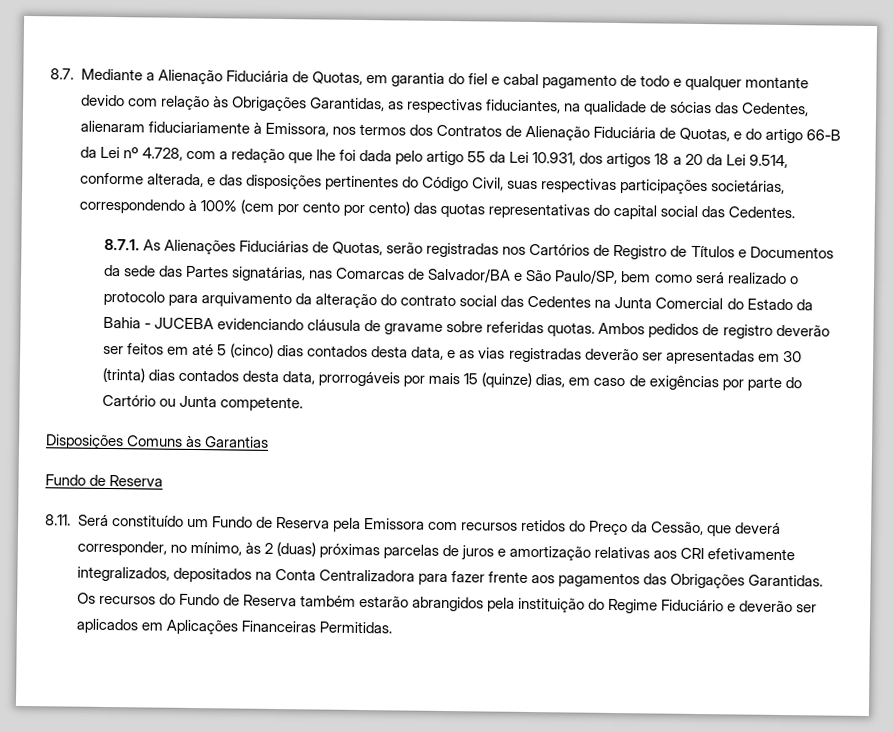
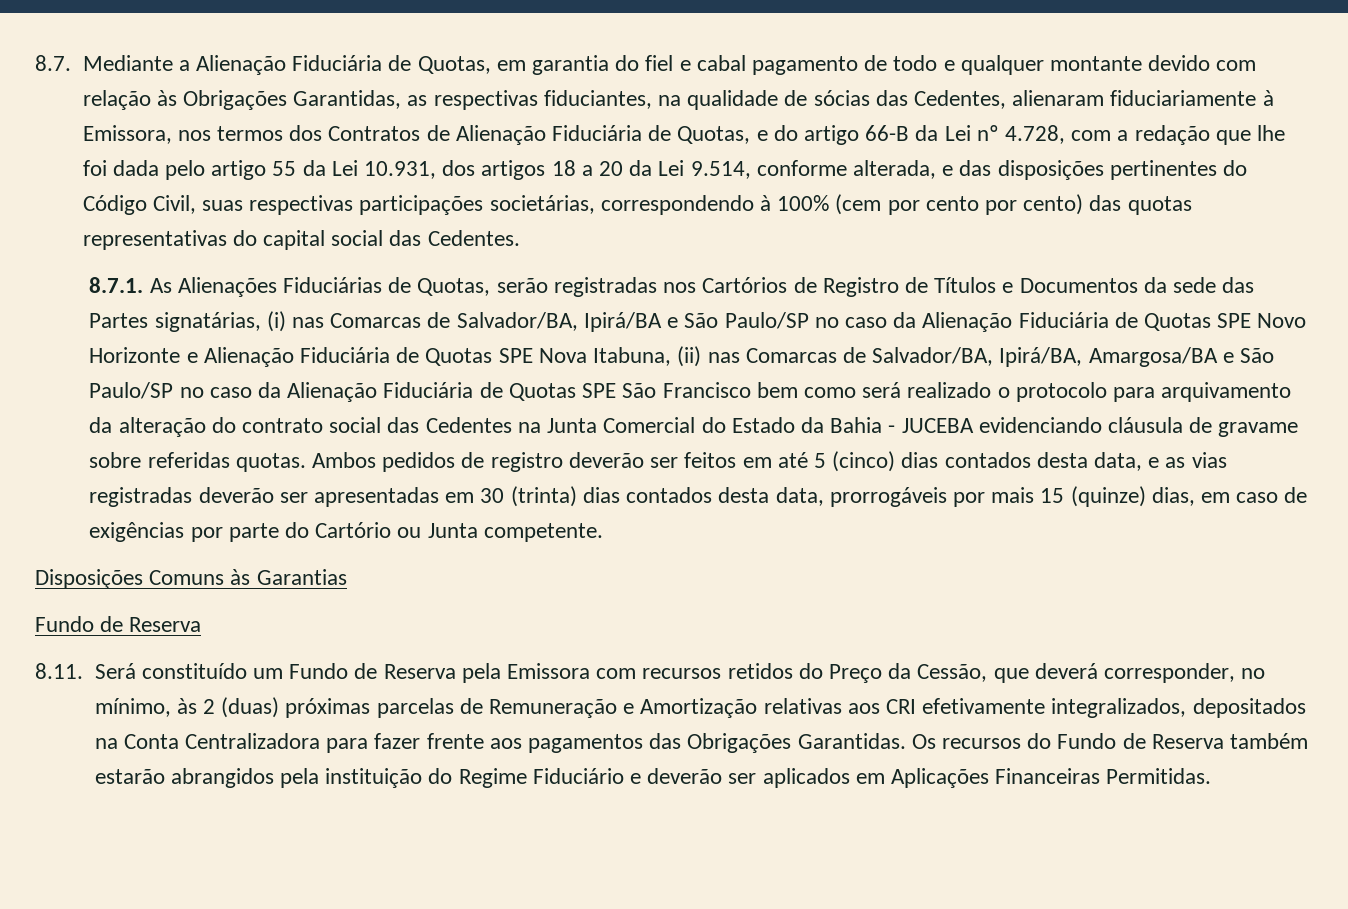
[309,267,619,285] nas Comarcas de Salvador/BA e São Paulo/SP, -> [266,311,1307,332] [89,346,1274,367] [89,382,751,402] (i) nas Comarcas de Salvador/BA, Ipirá/BA e São Paulo/SP no caso da Alienação Fiduciária de Quotas SPE Novo Horizonte e Alienação Fiduciária de Quotas SPE Nova Itabuna, (ii) nas Comarcas de Salvador/BA, Ipirá/BA, Amargosa/BA e São Paulo/SP no caso da Alienação Fiduciária de Quotas SPE São Francisco
[460,545,592,561] juros e amortização -> [488,698,758,718] Remuneração e Amortização

